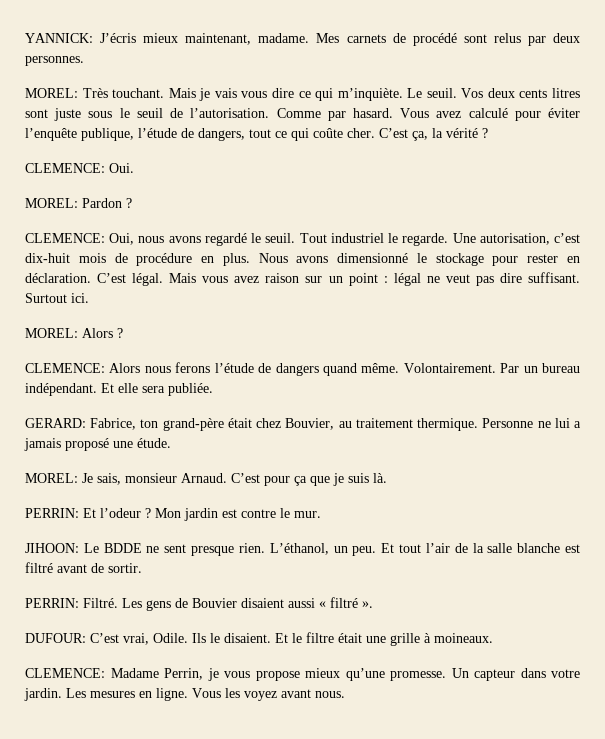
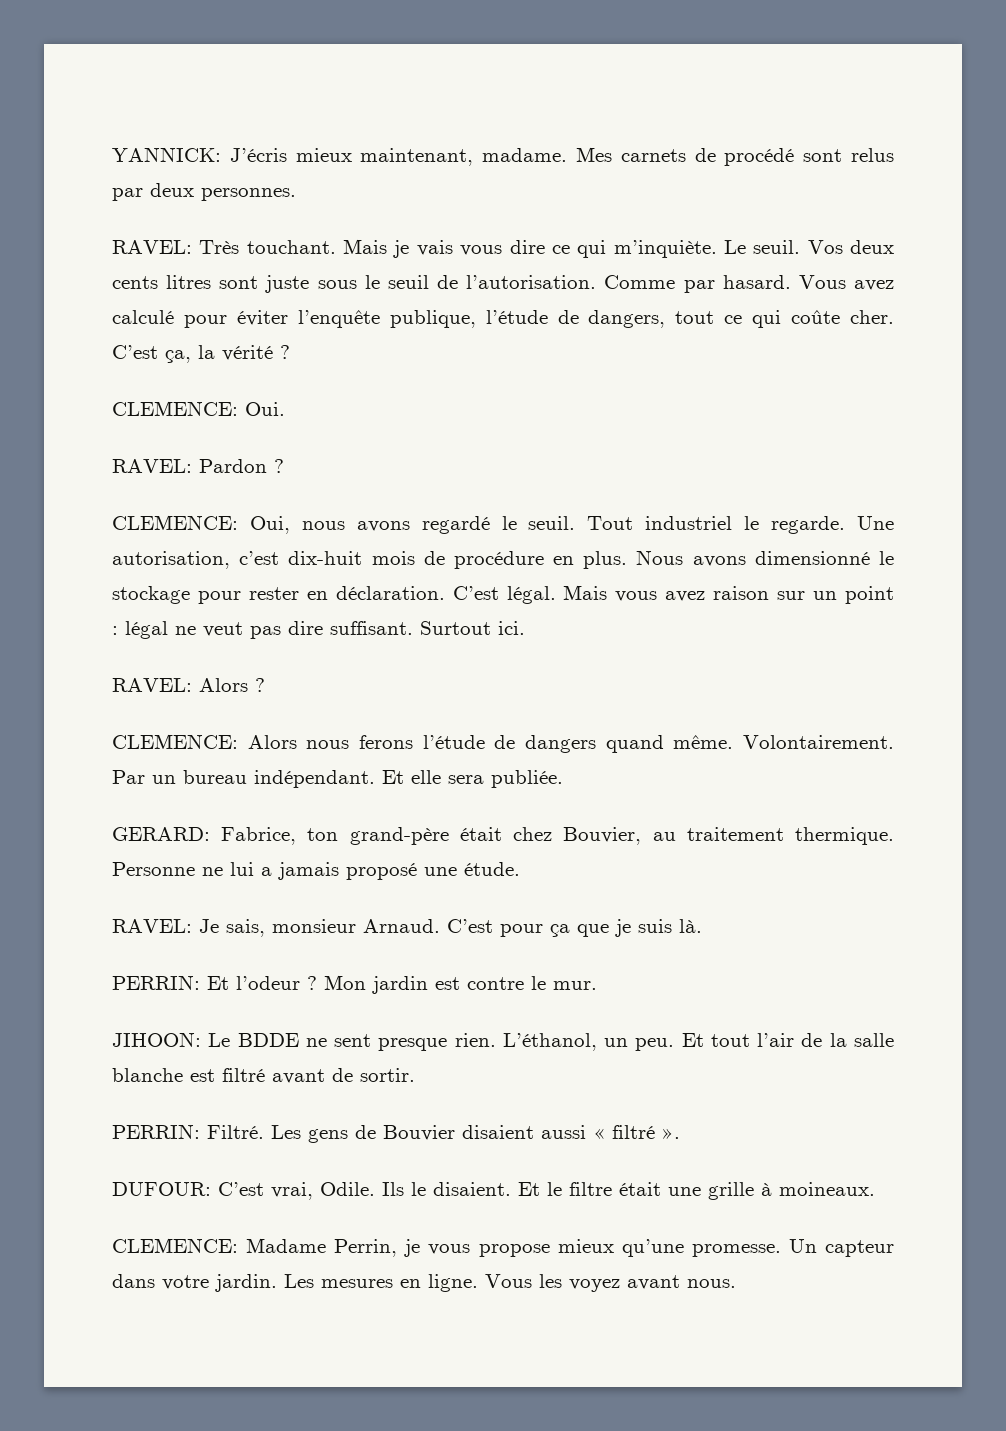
[25,88,78,98] MOREL: -> [112,240,192,254] RAVEL:
[25,198,78,208] MOREL: -> [112,459,192,473] RAVEL:
[25,328,78,338] MOREL: -> [112,678,192,692] RAVEL:
[25,473,78,483] MOREL: -> [112,919,192,933] RAVEL:

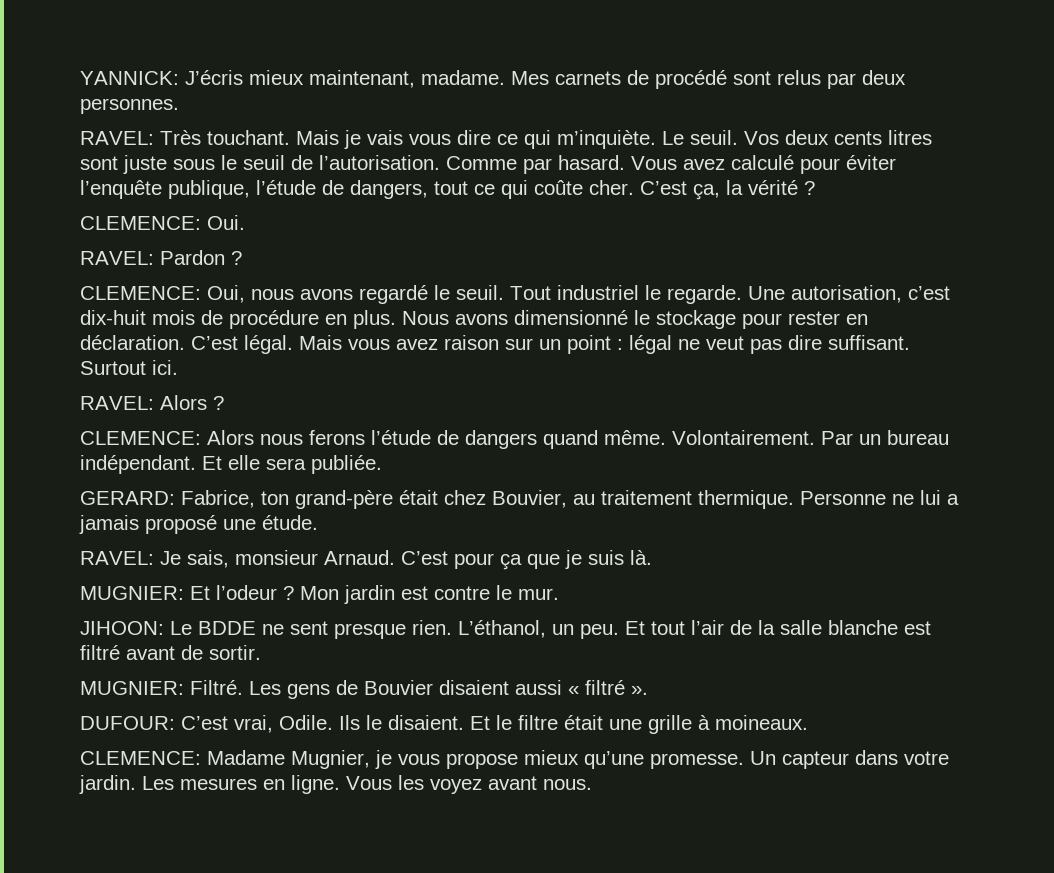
[112,975,200,990] PERRIN: -> [80,586,184,600] MUGNIER:
[112,1124,200,1139] PERRIN: -> [80,681,184,695] MUGNIER:
[334,1239,398,1257] Perrin, -> [291,750,370,769] Mugnier,

